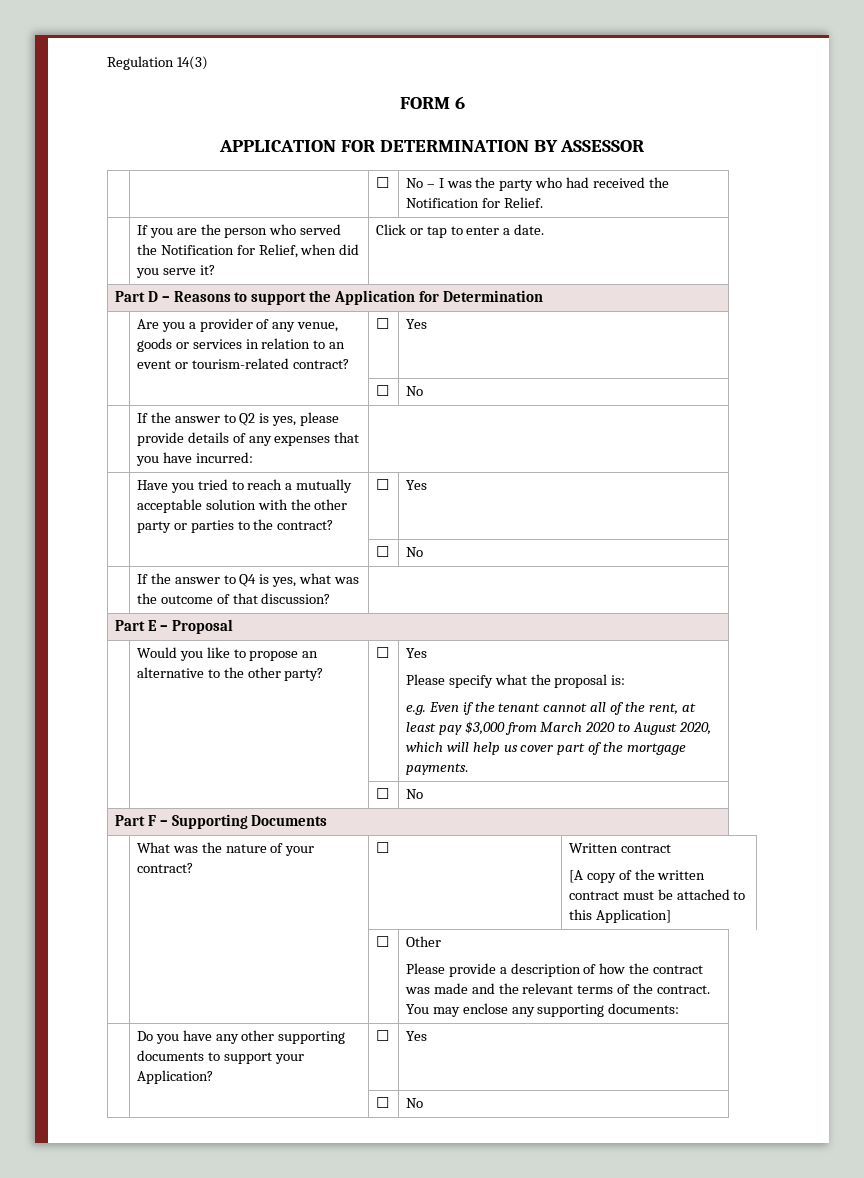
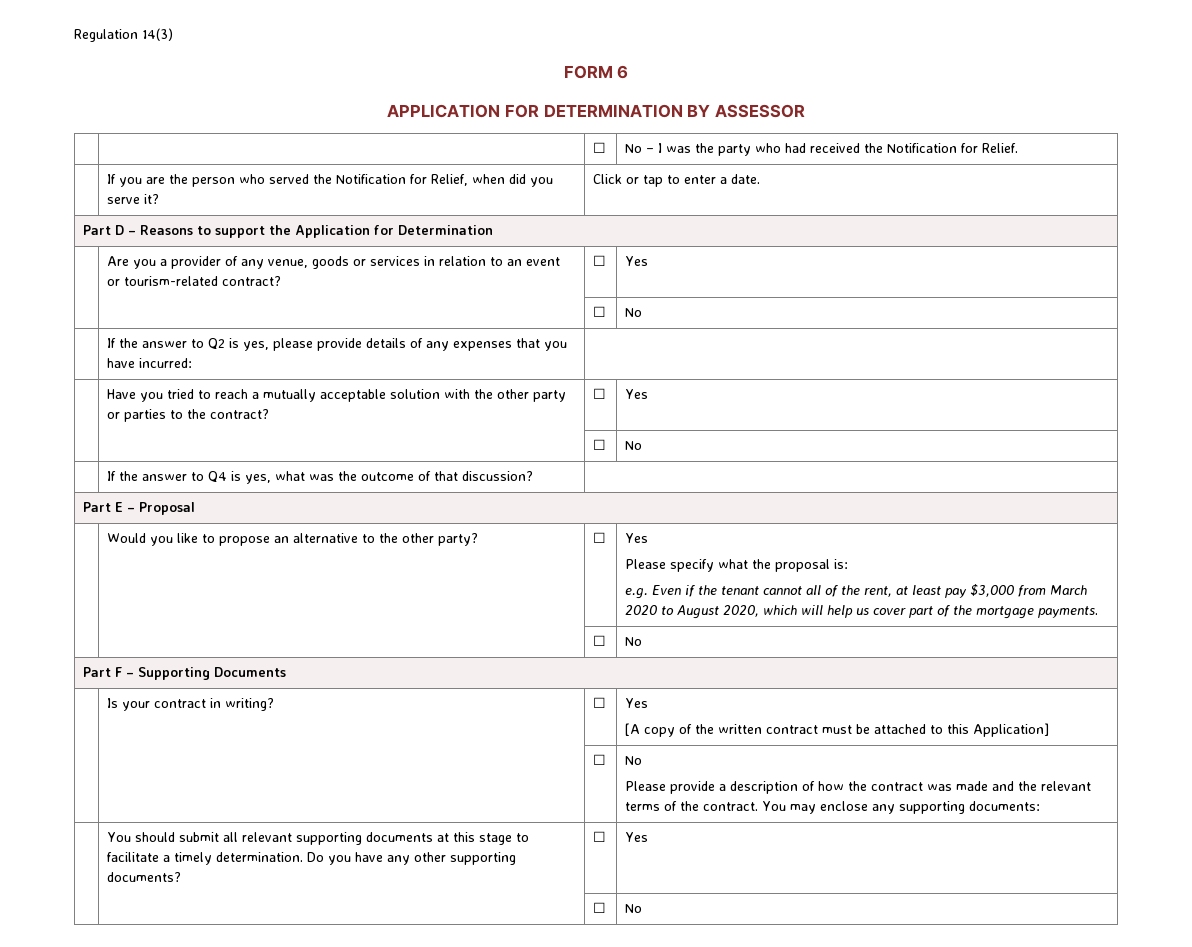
[136,842,315,856] [136,863,193,873] [375,842,389,853] [568,843,671,853] What was the nature of your contract? | ☐ | Written contract -> [106,698,274,711] [592,697,606,708] [624,698,648,708] Is your contract in writing? | ☐ | Yes
[405,936,441,947] Other -> [624,756,642,765] No
(680, 1008) none -> [106,832,529,845] [106,852,303,865] You should submit all relevant supporting documents at this stage to facilitate a timely determination.
[136,1050,304,1064] [136,1070,213,1084] documents to support your Application? -> [106,872,181,882] documents?

